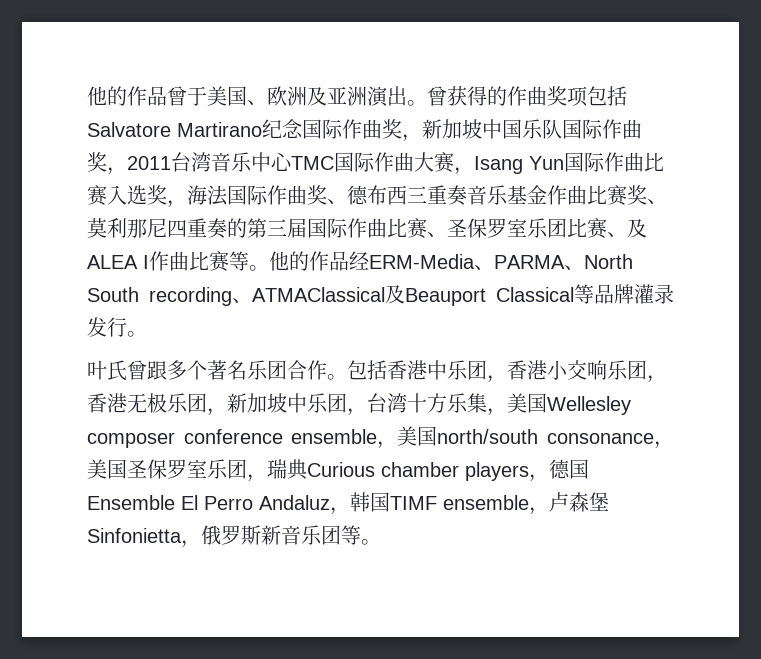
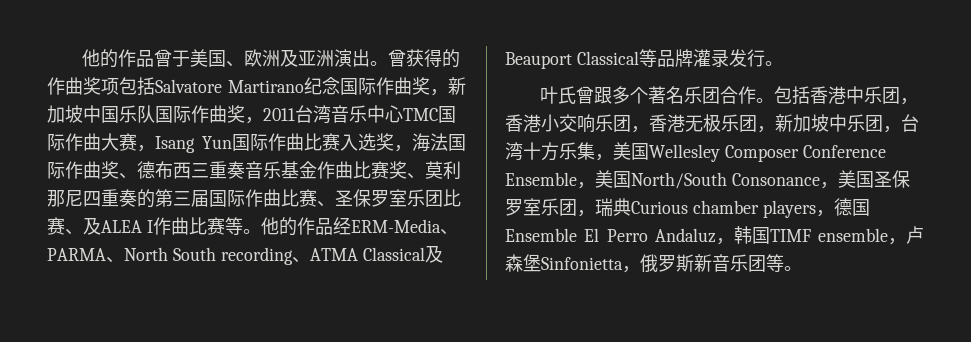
[252,287,385,302] ATMAClassical -> [309,247,425,261] ATMA Classical
[87,426,654,449] composer conference ensemble，美国north/south consonance -> [724,145,886,162] [505,170,820,189] Composer Conference Ensemble，美国North/South Consonance

